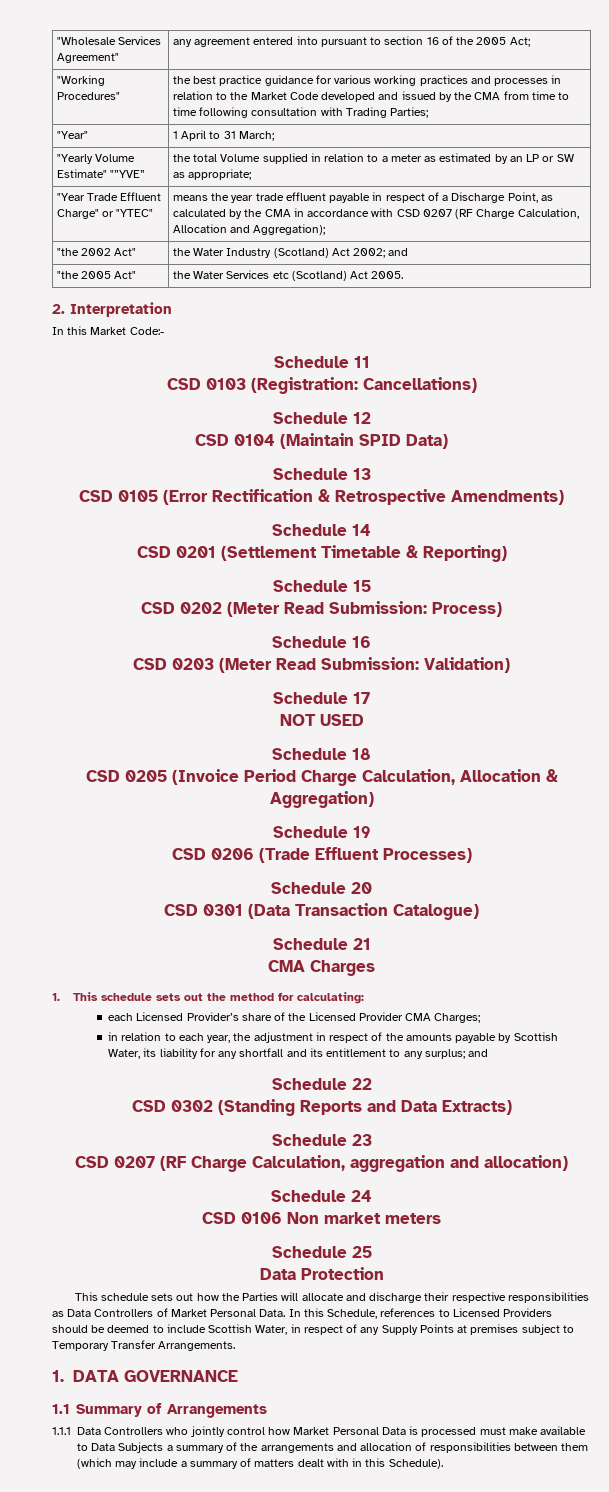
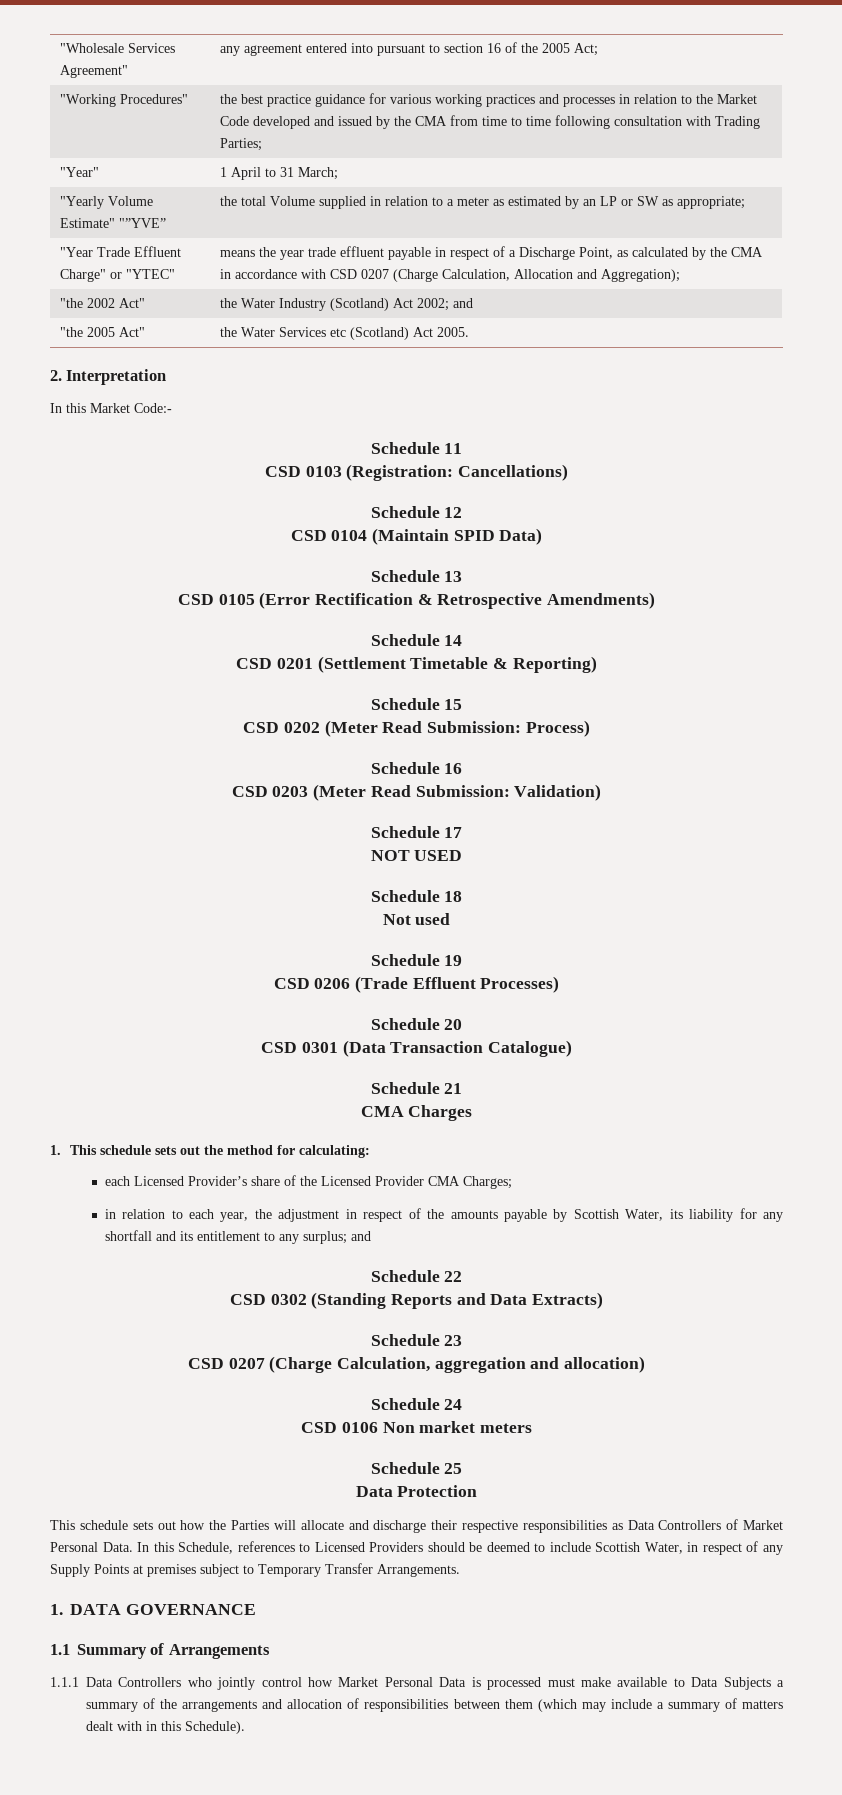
[455,209,516,219] (RF Charge -> [392,269,438,282] (Charge
[85,769,558,786] [269,791,374,808] CSD 0205 (Invoice Period Charge Calculation, Allocation & Aggregation) -> [382,913,451,925] Not used
[160,1156,247,1172] (RF Charge -> [269,1356,333,1373] (Charge

